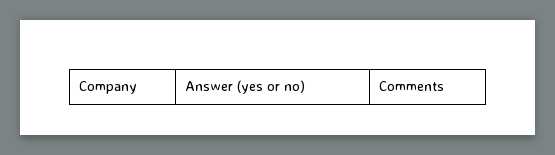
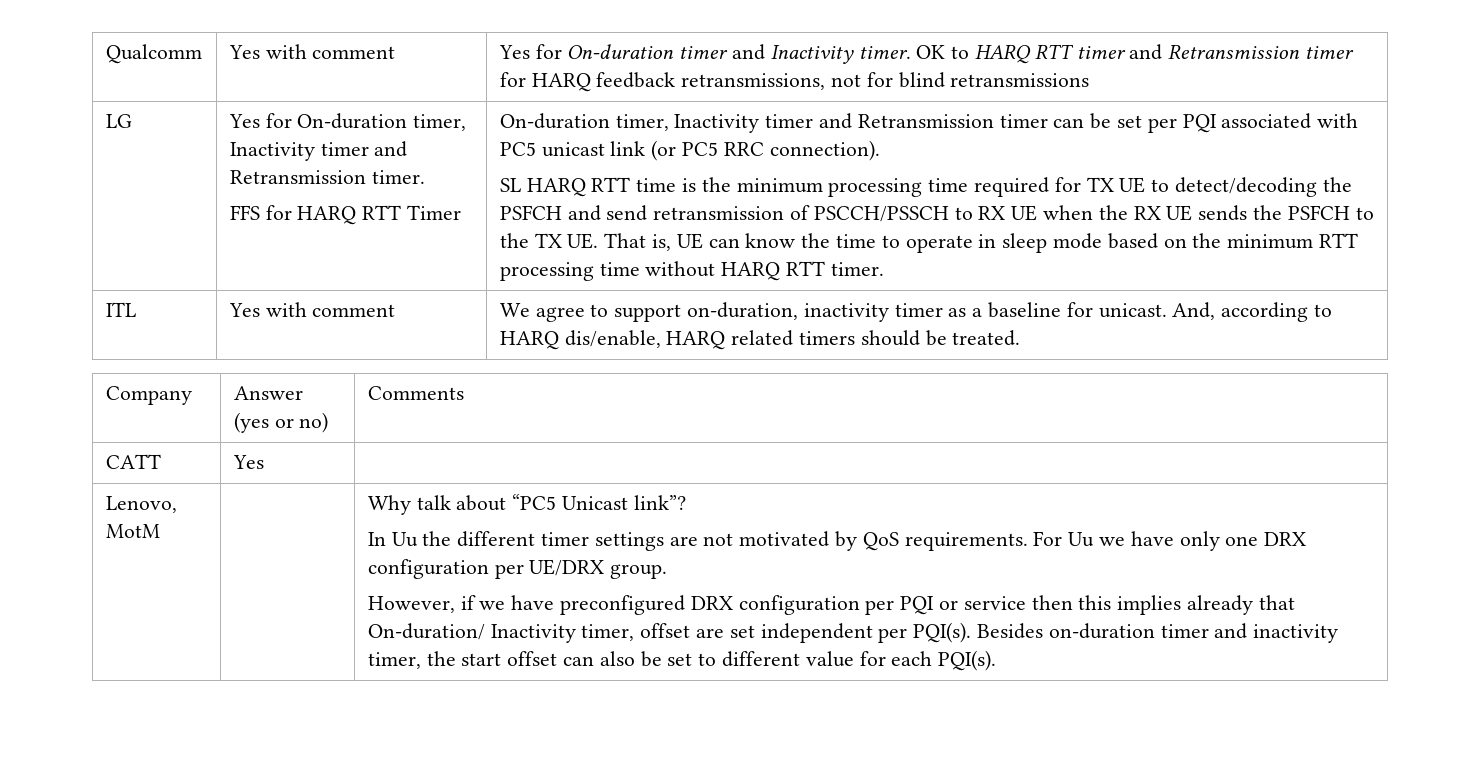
(78, 87) none -> [105,44,202,64] [228,44,396,59] [498,44,1355,64] [499,72,1090,92] [105,114,132,128] [228,113,467,131] [229,141,408,161] [229,170,425,184] [229,205,461,225] [499,113,1359,133] [499,140,880,161] [499,177,1352,197] [499,205,1374,222] [499,233,1359,253] [499,261,884,281] [105,302,136,317] [228,302,396,317] [499,302,1333,322] [499,330,1021,350] Qualcomm | Yes with comment | Yes for On-duration timer and Inactivity timer. OK to HARQ RTT timer and Retransmission timer for HARQ feedback retransmissions, not for blind retransmissions // LG | Yes for On-duration timer, Inactivity timer and Retransmission timer. // FFS for HARQ RTT Timer | On-duration timer, Inactivity timer and Retransmission timer can be set per PQI associated with PC5 unicast link (or PC5 RRC connection). // SL HARQ RTT time is the minimum processing time required for TX UE to detect/decoding the PSFCH and send retransmission of PSCCH/PSSCH to RX UE when the RX UE sends the PSFCH to the TX UE. That is, UE can know the time to operate in sleep mode based on the minimum RTT processing time without HARQ RTT timer. // ITL | Yes with comment | We agree to support on-duration, inactivity timer as a baseline for unicast. And, according to HARQ dis/enable, HARQ related timers should be treated. //
(444, 86) none -> [105,454,161,469] [232,455,264,469] [105,496,177,513] [105,524,160,538] [367,494,686,515] [367,531,1307,551] [367,559,668,579] [367,595,1295,615] [367,622,1339,643] [367,650,997,671] // CATT | Yes | // Lenovo, MotM | | Why talk about “PC5 Unicast link”? // In Uu the different timer settings are not motivated by QoS requirements. For Uu we have only one DRX configuration per UE/DRX group. // However, if we have preconfigured DRX configuration per PQI or service then this implies already that On-duration/ Inactivity timer, offset are set independent per PQI(s). Besides on-duration timer and inactivity timer, the start offset can also be set to different value for each PQI(s).

